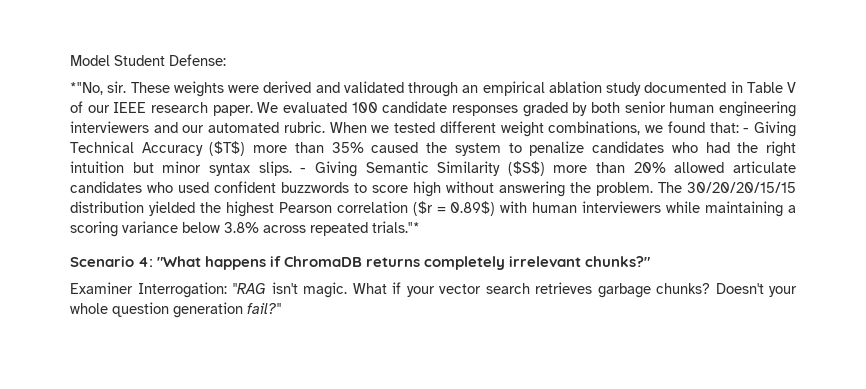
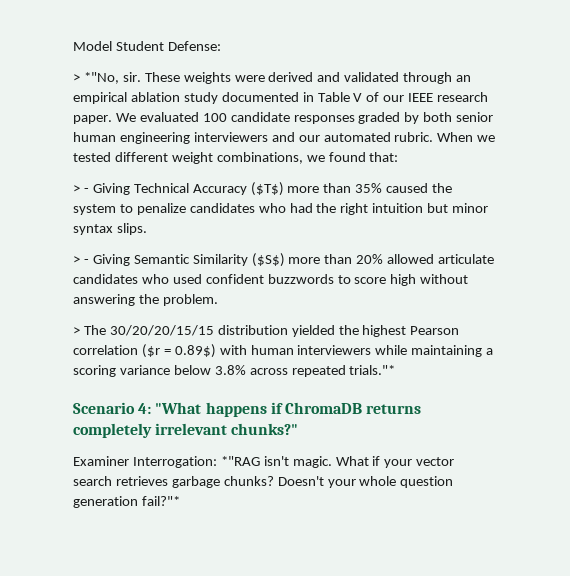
(226, 60) none -> [73,74,80,82] >
(739, 127) none -> [73,185,80,193] // >
(292, 168) none -> [73,256,80,264] // >
(653, 189) none -> [73,327,80,335] // >
[232,283,266,294] "RAG -> [220,456,260,466] *"RAG
[247,303,281,314] fail?" -> [141,496,180,506] fail?"*

